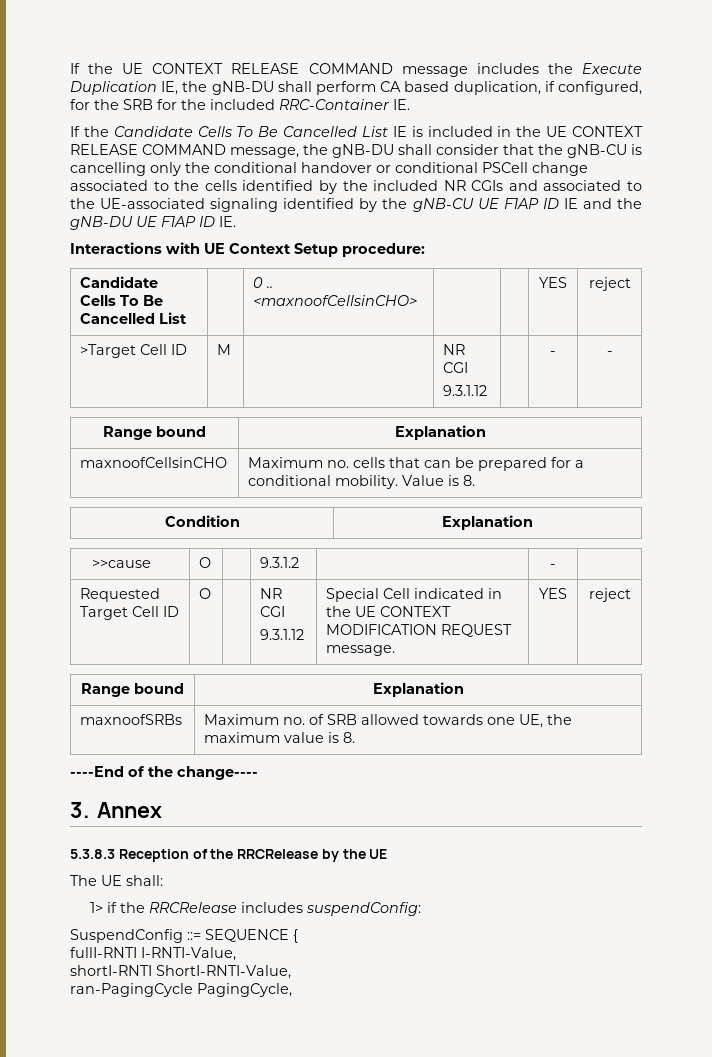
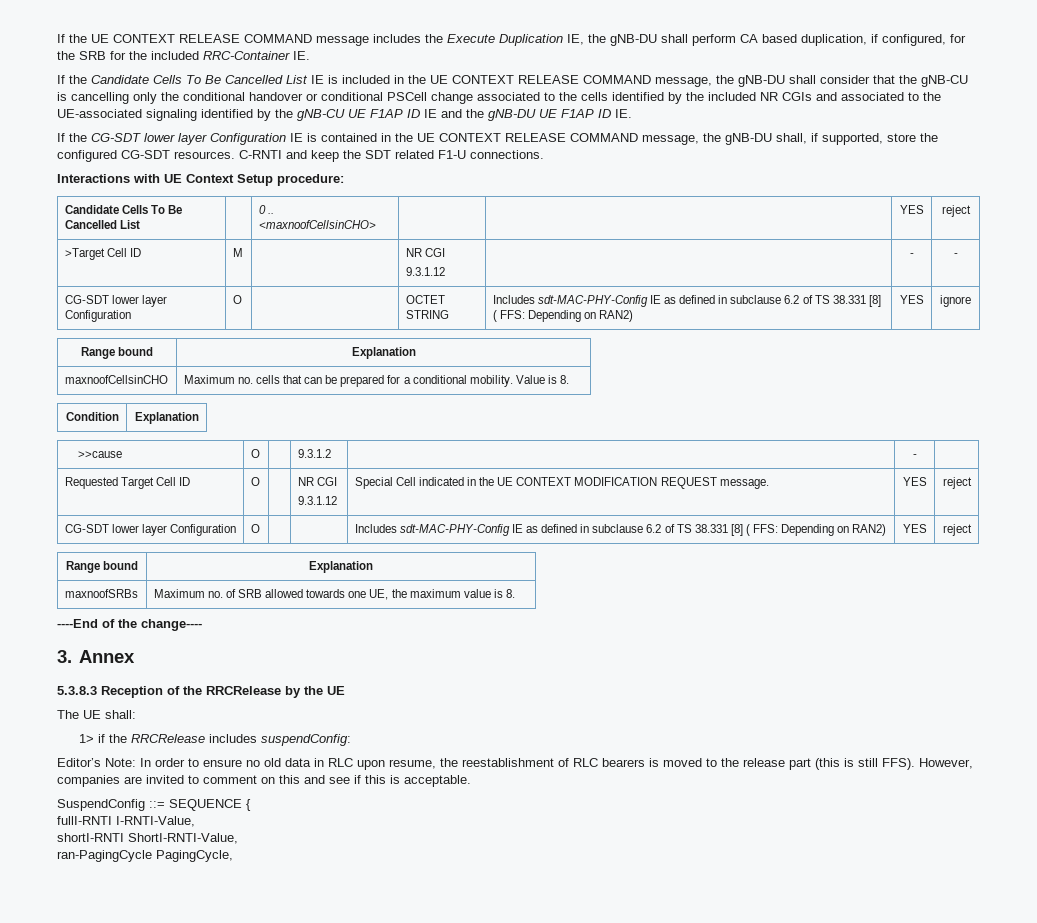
(236, 221) none -> [57,133,938,145] [57,150,544,162] // If the CG-SDT lower layer Configuration IE is contained in the UE CONTEXT RELEASE COMMAND message, the gNB-DU shall, if supported, store the configured CG-SDT resources. C-RNTI and keep the SDT related F1-U connections.
(613, 353) none -> [64,295,167,307] [64,310,131,322] [232,295,242,304] [405,295,445,304] [405,310,449,319] [492,295,881,307] [492,310,634,322] [899,295,924,304] [940,295,971,307] // CG-SDT lower layer Configuration | O | | OCTET STRING | Includes sdt-MAC-PHY-Config IE as defined in subclause 6.2 of TS 38.331 [8] ( FFS: Depending on RAN2) | YES | ignore
(631, 595) none -> [64,524,237,536] [250,524,260,533] [354,524,887,536] [902,524,927,533] [942,524,972,536] // CG-SDT lower layer Configuration | O | | | Includes sdt-MAC-PHY-Config IE as defined in subclause 6.2 of TS 38.331 [8] ( FFS: Depending on RAN2) | YES | reject
(421, 909) none -> [57,758,973,770] [57,775,471,787] // Editor’s Note: In order to ensure no old data in RLC upon resume, the reestablishment of RLC bearers is moved to the release part (this is still FFS). However, companies are invited to comment on this and see if this is acceptable.

